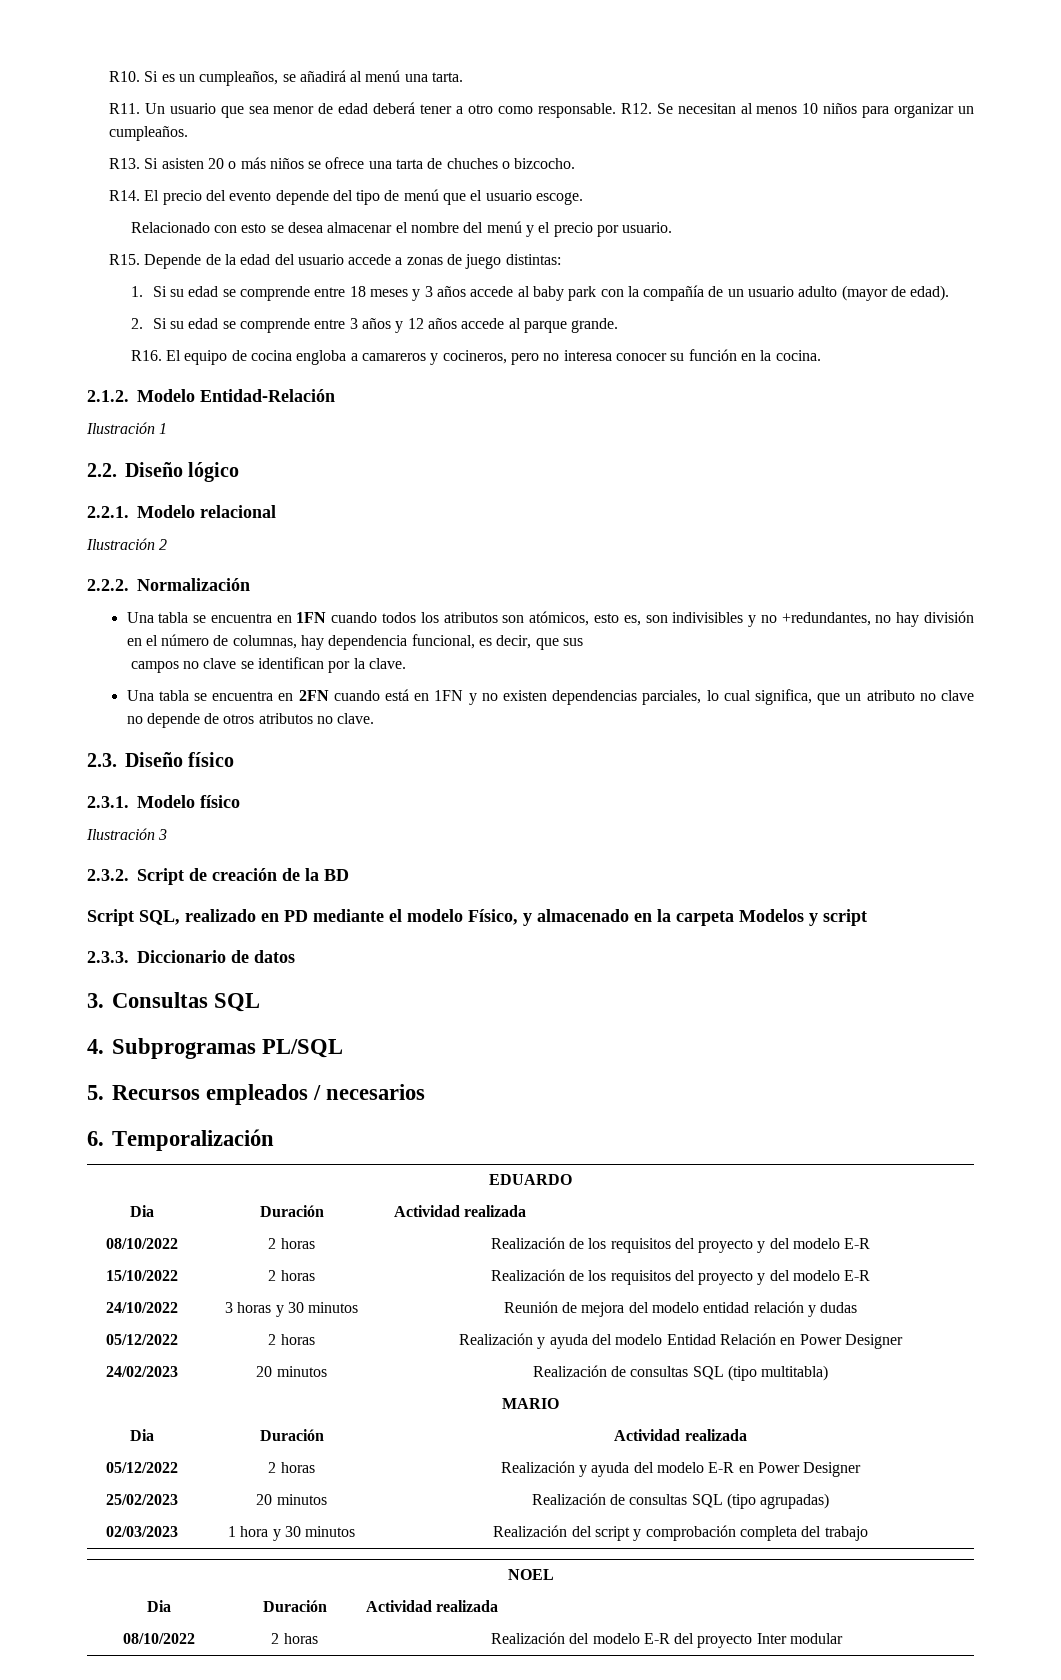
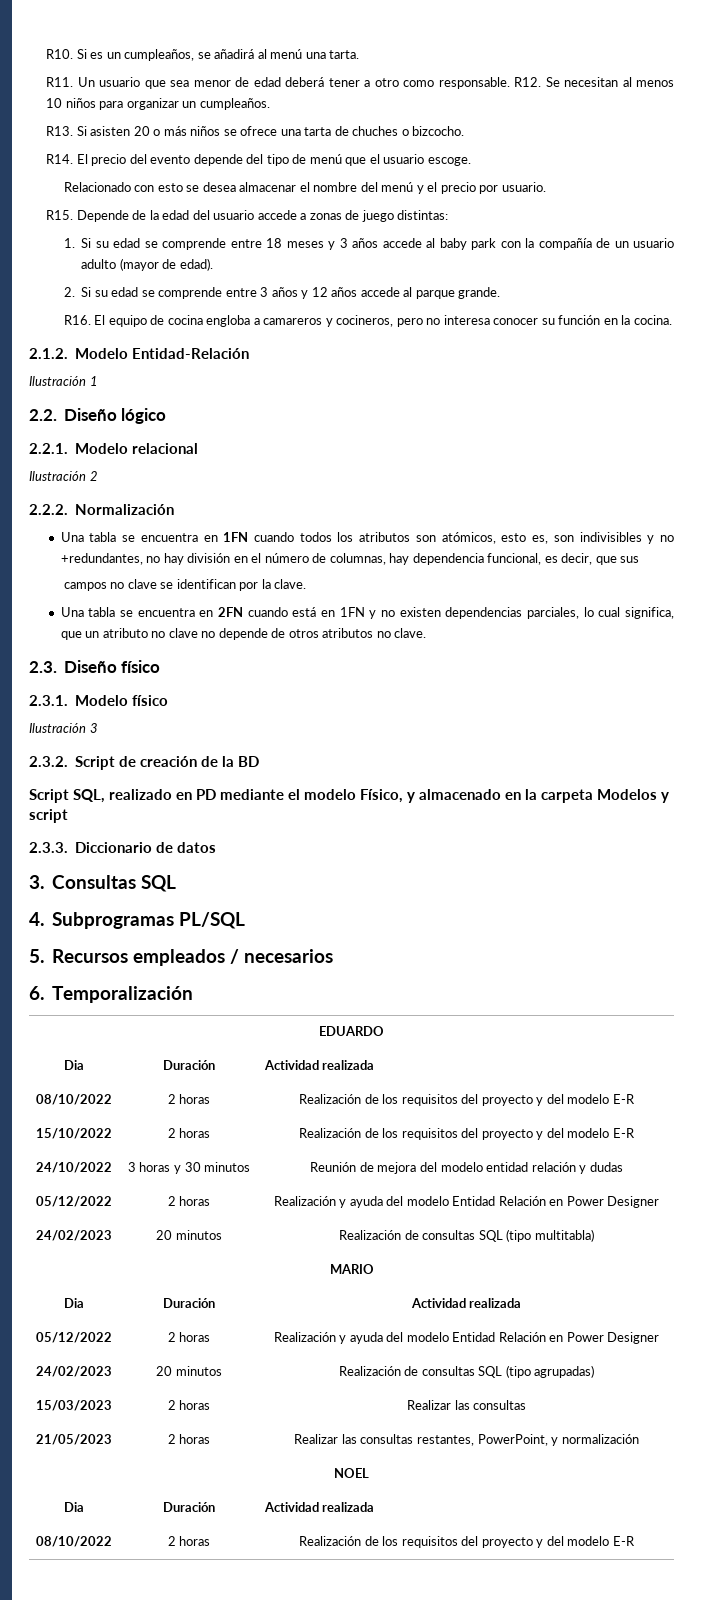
[708,1462,862,1477] [105,1494,178,1505] E-R en Power Designer // 25/02/2023 -> [452,1332,660,1344] [36,1366,112,1377] Entidad Relación en Power Designer // 24/02/2023
[105,1526,178,1537] [227,1526,356,1541] [493,1525,868,1541] 02/03/2023 | 1 hora y 30 minutos | Realización del script y comprobación completa del trabajo -> [36,1400,112,1411] [167,1400,211,1410] [406,1400,527,1410] [36,1434,112,1445] [167,1434,211,1444] [294,1434,639,1446] 15/03/2023 | 2 horas | Realizar las consultas // 21/05/2023 | 2 horas | Realizar las consultas restantes, PowerPoint, y normalización
[569,1633,844,1648] del modelo E-R del proyecto Inter modular -> [364,1536,635,1548] de los requisitos del proyecto y del modelo E-R

